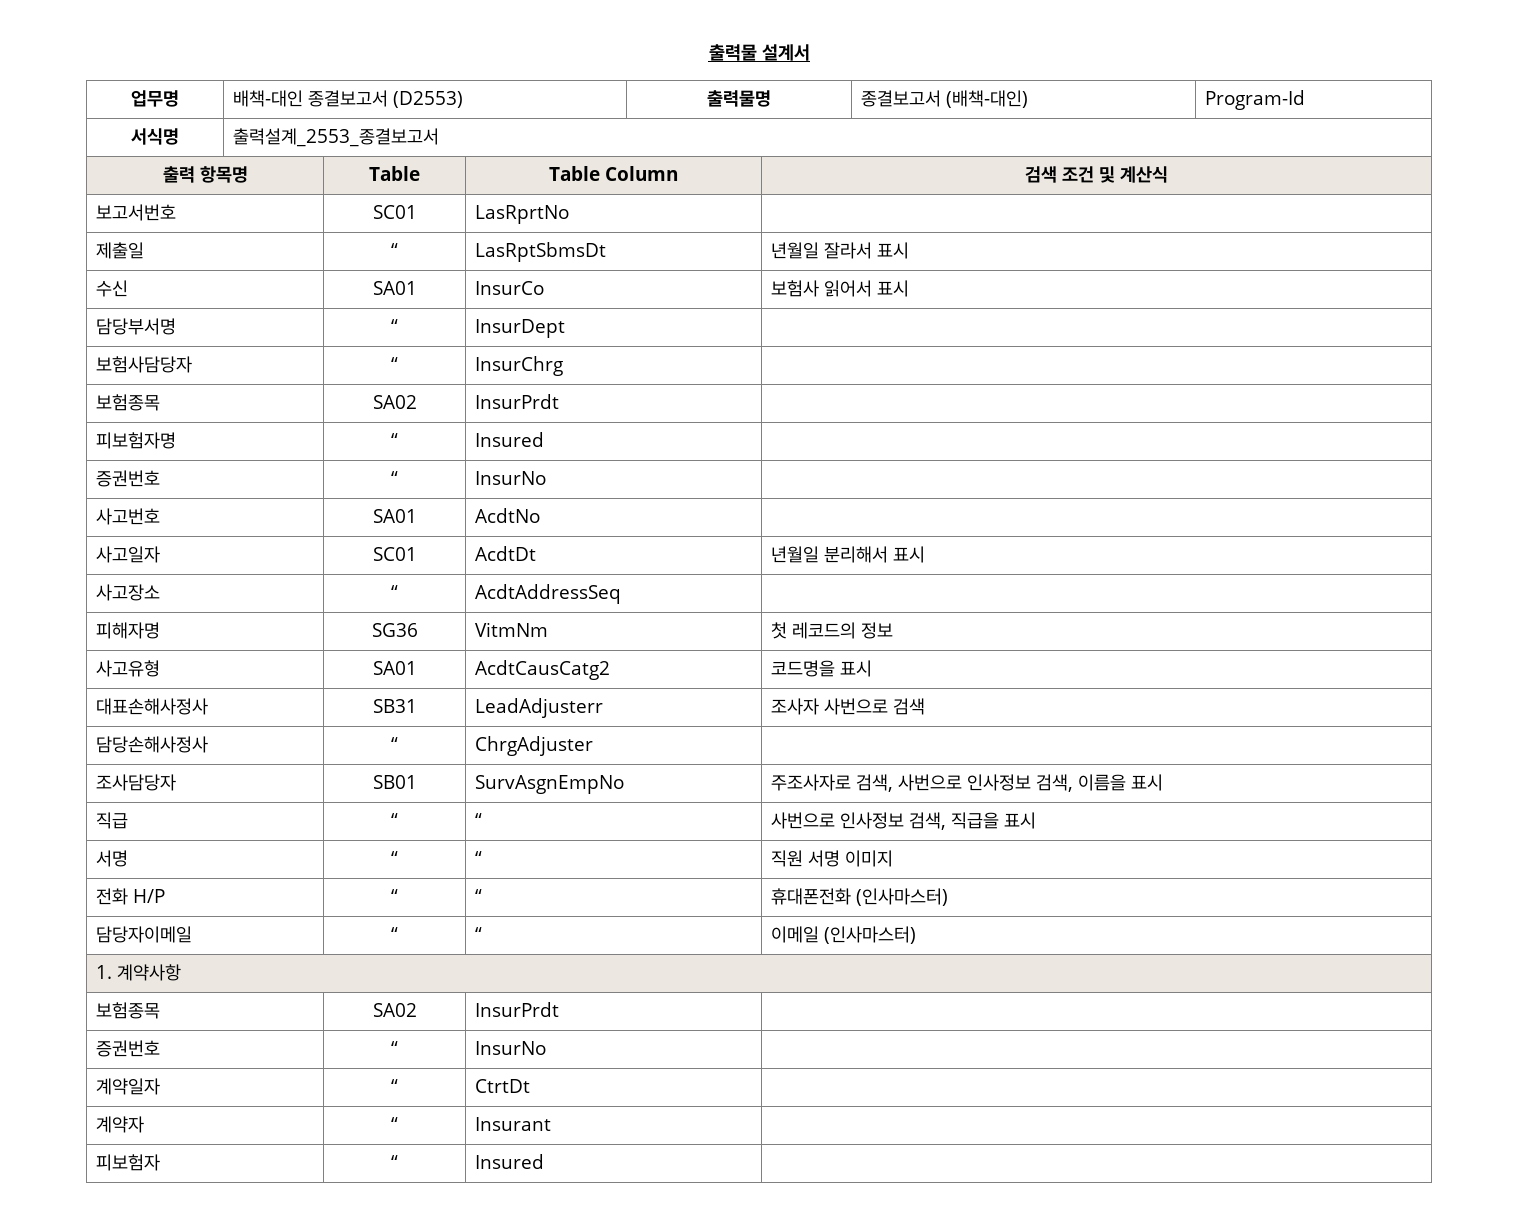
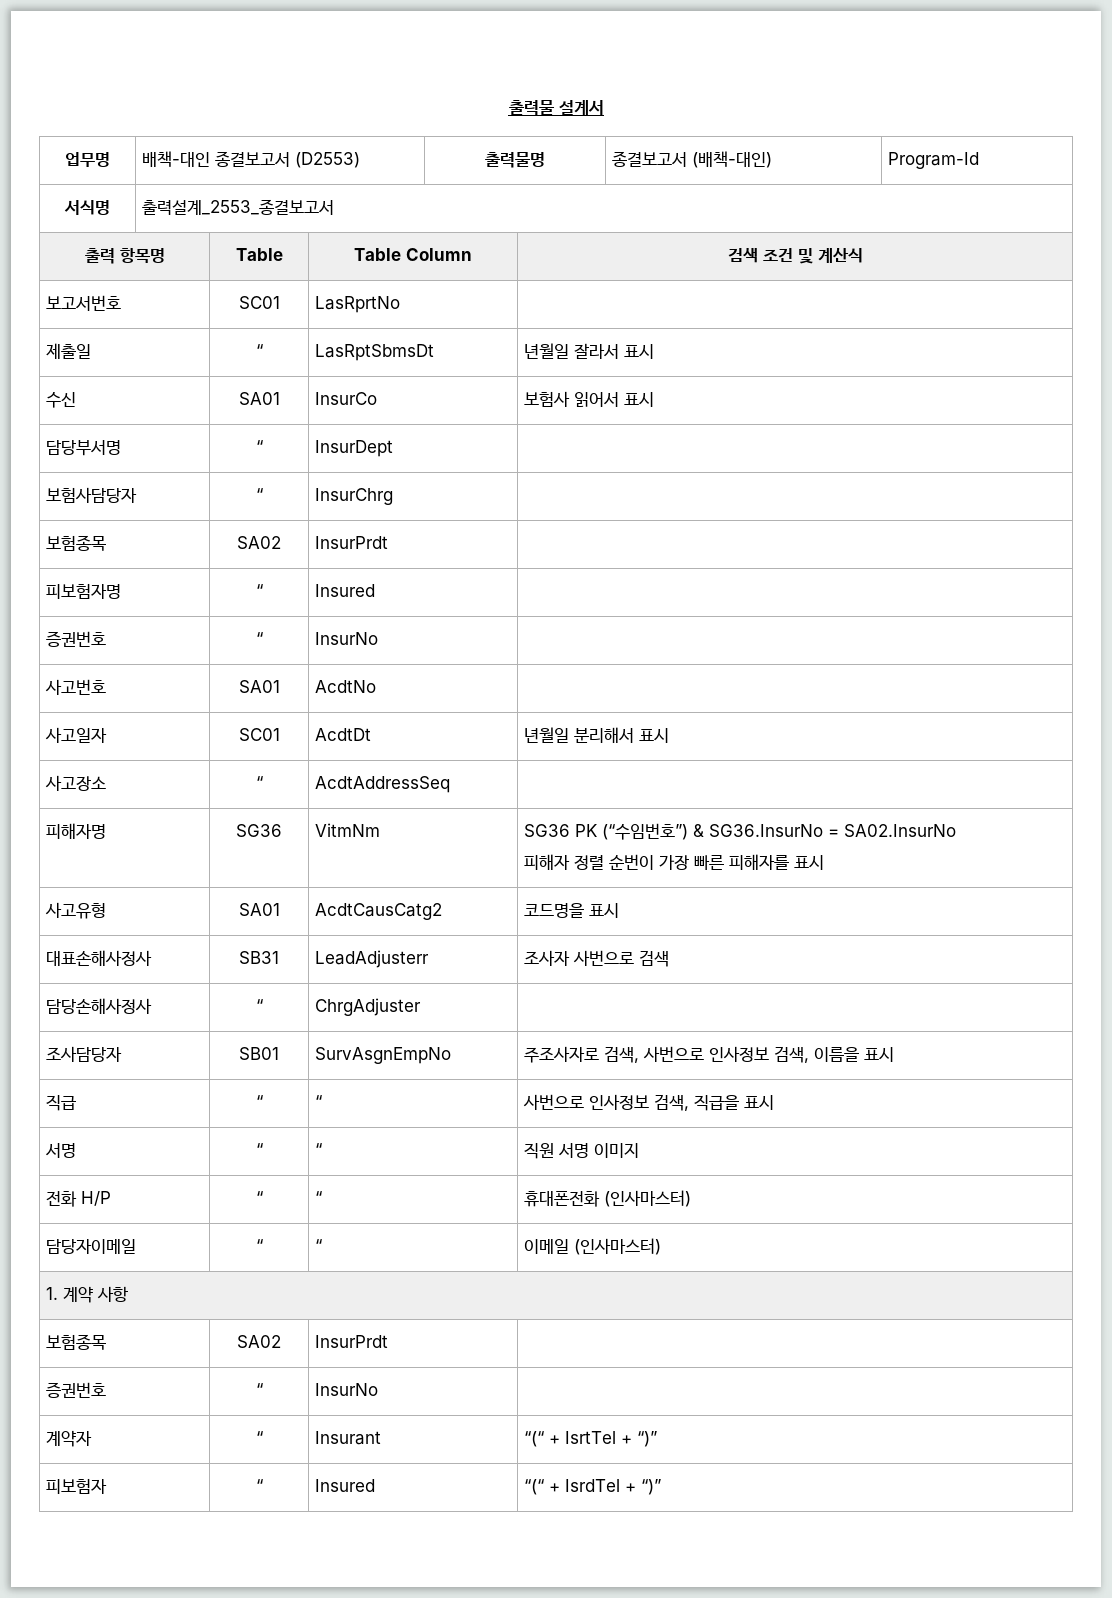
[771,622,894,639] 첫 레코드의 정보 -> [524,823,957,840] [524,854,825,870] SG36 PK (“수임번호”) & SG36.InsurNo = SA02.InsurNo // 피해자 정렬 순번이 가장 빠른 피해자를 표시
[117,964,182,981] 계약사항 -> [63,1286,129,1303] 계약 사항
[96,1078,161,1095] [391,1079,398,1093] [475,1079,531,1093] // 계약일자 | “ | CtrtDt | -> (379, 1389) none
[96,1154,161,1171] [391,1155,398,1169] [475,1154,545,1169] // 피보험자 | “ | Insured | -> [524,1431,658,1447] [46,1478,108,1494] [255,1479,263,1492] [315,1479,376,1492] [524,1479,662,1495] “(“ + IsrtTel + “)” // 피보험자 | “ | Insured | “(“ + IsrdTel + “)”

